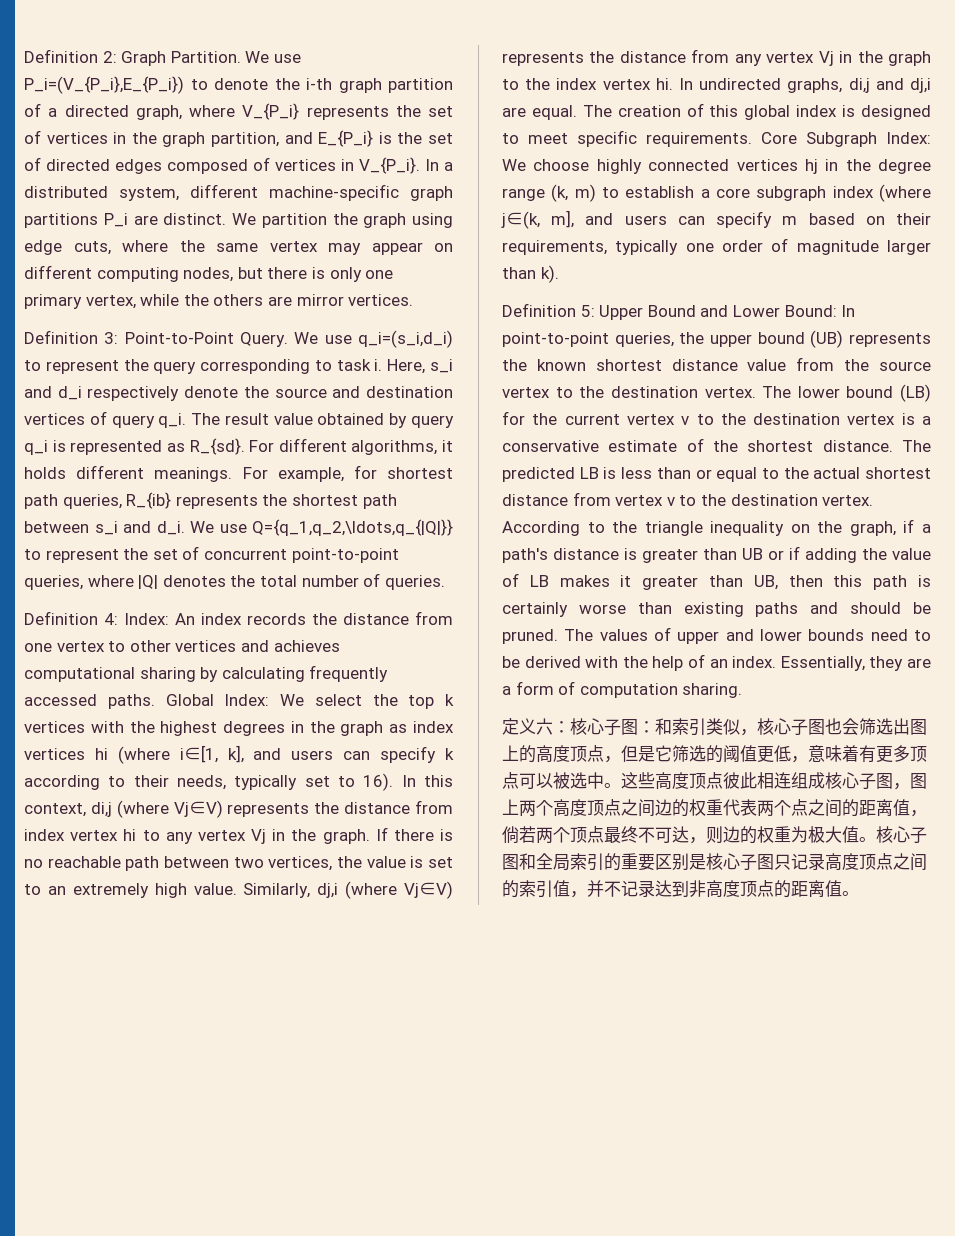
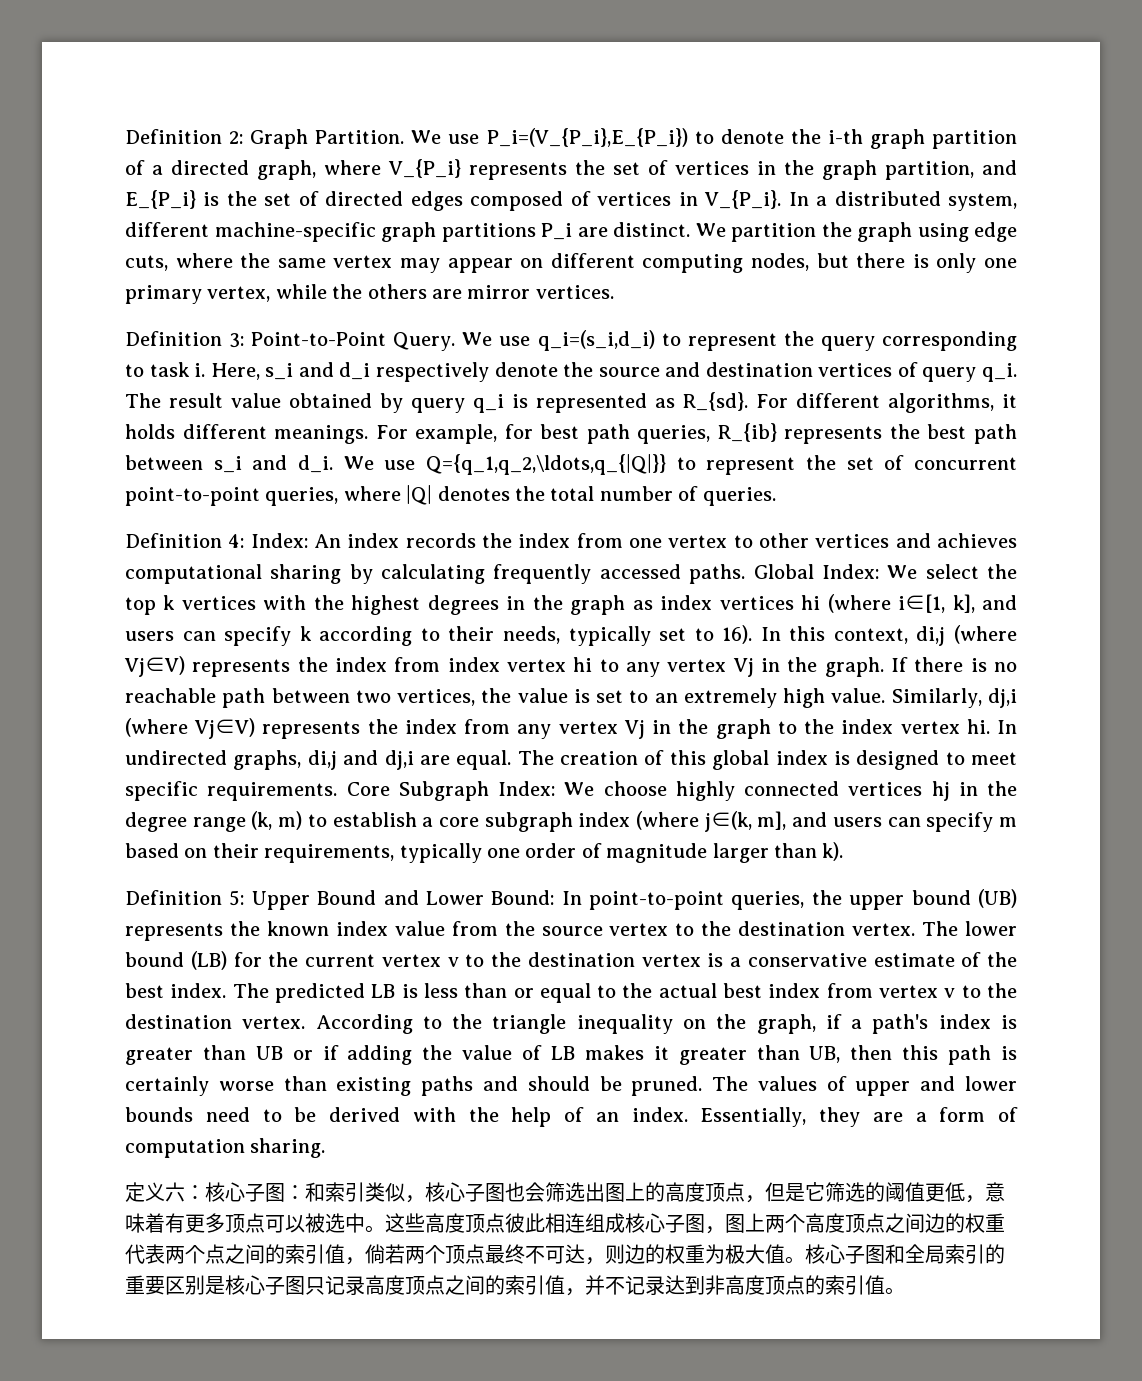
[387,467,453,479] shortest -> [540,424,580,439] best
[291,494,358,506] shortest -> [927,424,967,439] best
[343,613,409,625] distance -> [518,533,571,548] index
[344,802,411,814] distance -> [335,657,387,672] index
[619,51,686,63] distance -> [404,719,457,734] index
[595,359,738,371] shortest distance -> [335,921,388,936] index
[747,440,893,452] shortest distance. -> [125,983,227,998] best index.
[865,467,931,479] [502,494,568,506] shortest distance -> [723,983,821,998] best index
[553,548,619,560] distance -> [938,1014,991,1029] index
[859,799,893,816] 距离 -> [285,1244,325,1264] 索引
[791,880,825,897] 距离 -> [825,1275,865,1295] 索引

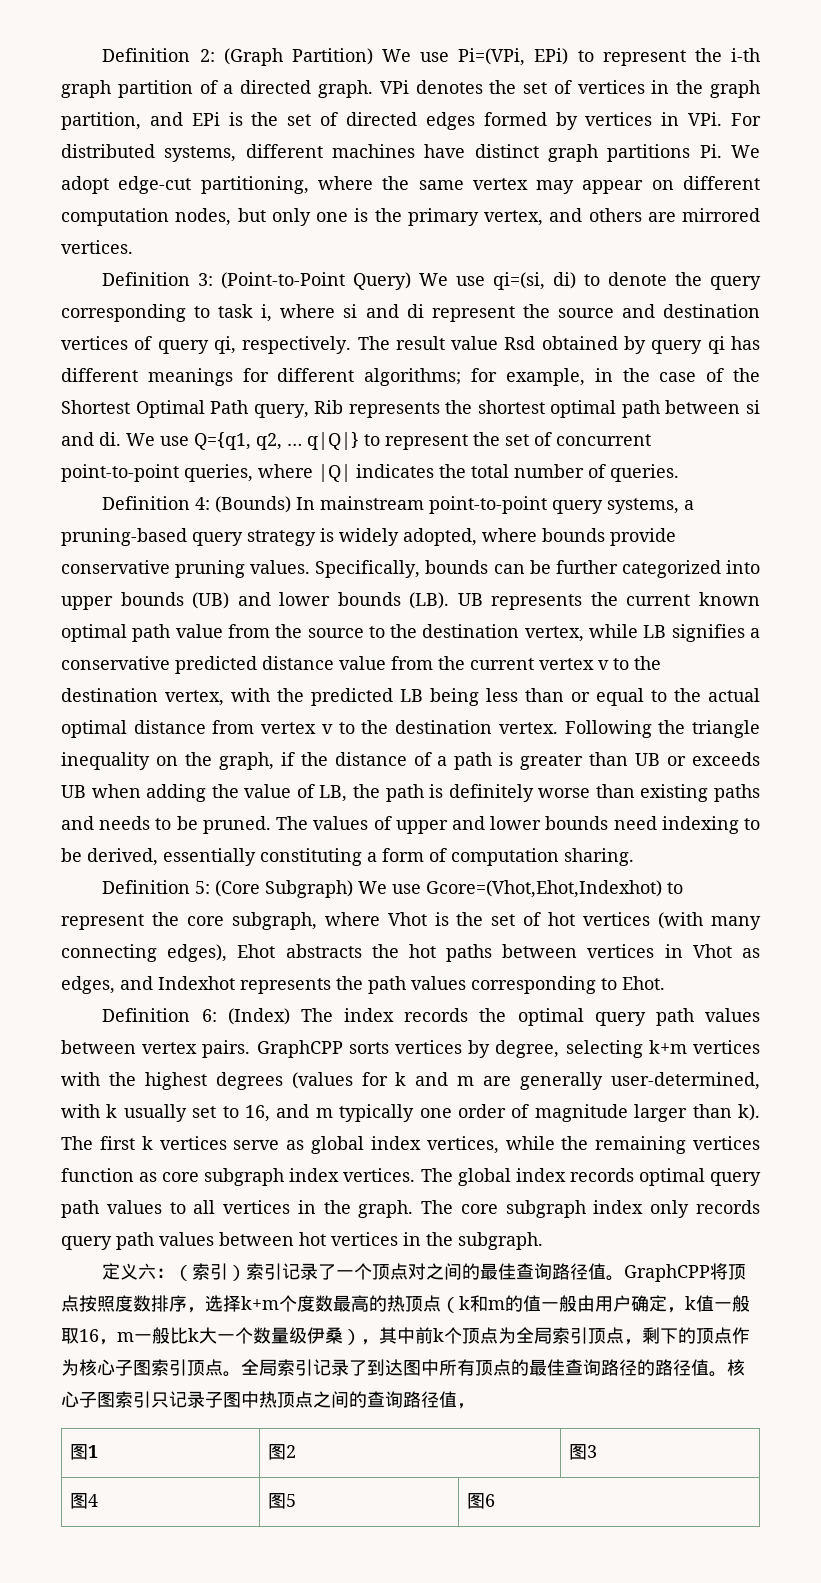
[250,128,784,149] Graph Partition. We use P_i=(V_{P_i},E_{P_i}) to denote -> [223,48,686,66] (Graph Partition) We use Pi=(VPi, EPi) to represent
[257,159,567,180] graph, where V_{P_i} represents -> [317,80,483,98] graph. VPi denotes
[125,190,196,209] E_{P_i} -> [191,112,220,126] EPi
[470,190,1018,211] [125,222,1018,242] [125,255,168,271] composed of vertices in V_{P_i}. In a distributed system, different machine-specific graph partitions P_i are distinct. We partition the graph using edge cuts, -> [483,112,761,130] [61,144,760,162] [61,176,309,194] formed by vertices in VPi. For distributed systems, different machines have distinct graph partitions Pi. We adopt edge-cut partitioning,
[642,254,744,273] computing -> [61,208,169,226] computation
[856,253,1018,273] [125,284,363,304] there is only one primary vertex, while the -> [271,208,583,226] only one is the primary vertex, and
[467,285,531,299] mirror -> [682,208,760,222] mirrored
[251,330,777,351] Point-to-Point Query. We use q_i=(s_i,d_i) to represent -> [221,272,668,290] (Point-to-Point Query) We use qi=(si, di) to denote
[194,362,558,382] i. Here, s_i and d_i respectively denote -> [261,304,515,322] i, where si and di represent
[982,363,1017,382] q_i. -> [213,336,352,354] qi, respectively.
(281, 400) none -> [504,336,536,350] Rsd
[473,392,1017,413] [125,423,1018,444] [125,454,666,475] q_i is represented as R_{sd}. For different algorithms, it holds different meanings. For example, for best path queries, R_{ib} represents the best path between s_i and d_i. We use Q={q_1,q_2,\ldots,q_{|Q|}} -> [707,336,760,354] [61,368,761,386] [61,400,760,418] [61,432,359,450] qi has different meanings for different algorithms; for example, in the case of the Shortest Optimal Path query, Rib represents the shortest optimal path between si and di. We use Q={q1, q2, … q|Q|}
[437,486,510,501] denotes -> [356,464,434,478] indicates
[250,533,1018,548] [125,564,1018,584] [125,594,1018,615] [125,625,1017,646] [124,656,1018,677] [125,688,1017,708] [125,718,1018,739] [125,750,1017,770] [125,781,1018,801] [125,811,1018,832] [125,842,844,863] [125,889,1017,910] [125,921,388,941] Index: An index records the index from one vertex to other vertices and achieves computational sharing by calculating frequently accessed paths. Global Index: We select the top k vertices with the highest degrees in the graph as index vertices hi (where i∈[1, k], and users can specify k according to their needs, typically set to 16). In this context, di,j (where Vj∈V) represents the index from index vertex hi to any vertex Vj in the graph. If there is no reachable path between two vertices, the value is set to an extremely high value. Similarly, dj,i (where Vj∈V) represents the index from any vertex Vj in the graph to the index vertex hi. In undirected graphs, di,j and dj,i are equal. The creation of this global index is designed to meet specific requirements. Core Subgraph Index: We choose highly connected vertices hj in the degree range (k, m) to establish a core subgraph index (where j∈(k, m], and users can specify m based on their requirements, typically one order of magnitude larger than k). // Definition 5: Upper Bound and Lower Bound: In point-to-point queries, the upper bound (UB) represents the known index -> [215,496,695,514] [61,528,676,546] [61,560,760,578] [61,592,760,610] [61,624,171,642] (Bounds) In mainstream point-to-point query systems, a pruning-based query strategy is widely adopted, where bounds provide conservative pruning values. Specifically, bounds can be further categorized into upper bounds (UB) and lower bounds (LB). UB represents the current known optimal path
[609,921,1018,936] [125,951,262,970] vertex to the destination vertex. The lower bound (LB) for -> [368,624,760,642] [61,656,433,674] to the destination vertex, while LB signifies a conservative predicted distance value from
[641,952,1017,967] [125,983,269,998] vertex is a conservative estimate of the best index. The -> [165,688,304,706] vertex, with the
[401,984,418,998] is -> [430,688,479,706] being
[723,983,821,998] best index -> [61,720,206,738] optimal distance
[315,1014,442,1034] According to -> [564,720,652,738] Following
[851,1014,991,1034] a path's index -> [300,752,493,770] the distance of a path
[322,1045,339,1060] if -> [691,752,760,766] [61,784,141,798] exceeds UB when
[551,1045,1018,1065] [125,1076,209,1096] LB makes it greater than UB, then this path is certainly -> [319,784,534,802] LB, the path is definitely
[527,1076,590,1091] should -> [99,816,172,830] needs to
[262,1107,903,1127] to be derived with the help of an index. Essentially, they are -> [661,816,760,834] [61,848,362,866] indexing to be derived, essentially constituting
[125,1182,1005,1203] [125,1213,1005,1234] [125,1244,1005,1265] [125,1275,405,1295] 定义六：核心子图：和索引类似，核心子图也会筛选出图上的高度顶点，但是它筛选的阈值更低，意味着有更多顶点可以被选中。这些高度顶点彼此相连组成核心子图，图上两个高度顶点之间边的权重代表两个点之间的索引值，倘若两个顶点最终不可达，则边的权重为极大值。核心子图和全局索引的重要区别是核心子图只记录高度 -> [102,880,684,898] [61,912,761,930] [61,944,760,962] [61,976,665,994] [102,1008,760,1026] [61,1040,760,1058] [61,1072,761,1090] [61,1104,760,1122] [61,1136,760,1154] [61,1168,761,1186] [61,1200,760,1218] [61,1232,543,1250] [102,1263,747,1282] [61,1295,750,1313] [61,1327,750,1345] [61,1359,745,1377] [61,1391,277,1408] Definition 5: (Core Subgraph) We use Gcore=(Vhot,Ehot,Indexhot) to represent the core subgraph, where Vhot is the set of hot vertices (with many connecting edges), Ehot abstracts the hot paths between vertices in Vhot as edges, and Indexhot represents the path values corresponding to Ehot. // Definition 6: (Index) The index records the optimal query path values between vertex pairs. GraphCPP sorts vertices by degree, selecting k+m vertices with the highest degrees (values for k and m are generally user-determined, with k usually set to 16, and m typically one order of magnitude larger than k). The first k vertices serve as global index vertices, while the remaining vertices function as core subgraph index vertices. The global index records optimal query path values to all vertices in the graph. The core subgraph index only records query path values between hot vertices in the subgraph. // 定义六：（索引）索引记录了一个顶点对之间的最佳查询路径值。GraphCPP将顶点按照度数排序，选择k+m个度数最高的热顶点（k和m的值一般由用户确定，k值一般取16，m一般比k大一个数量级伊桑），其中前k个顶点为全局索引顶点，剩下的顶点作为核心子图索引顶点。全局索引记录了到达图中所有顶点的最佳查询路径的路径值。核心子图索引只记录子图中热
[505,1275,905,1296] 索引值，并不记录达到非高度顶点的索引值。 -> [367,1391,475,1409] [70,1444,99,1460] [268,1444,297,1460] [569,1444,598,1460] [70,1493,99,1509] [268,1493,297,1509] [467,1493,496,1509] 查询路径值， // 图1 | 图2 | 图3 // 图4 | 图5 | 图6

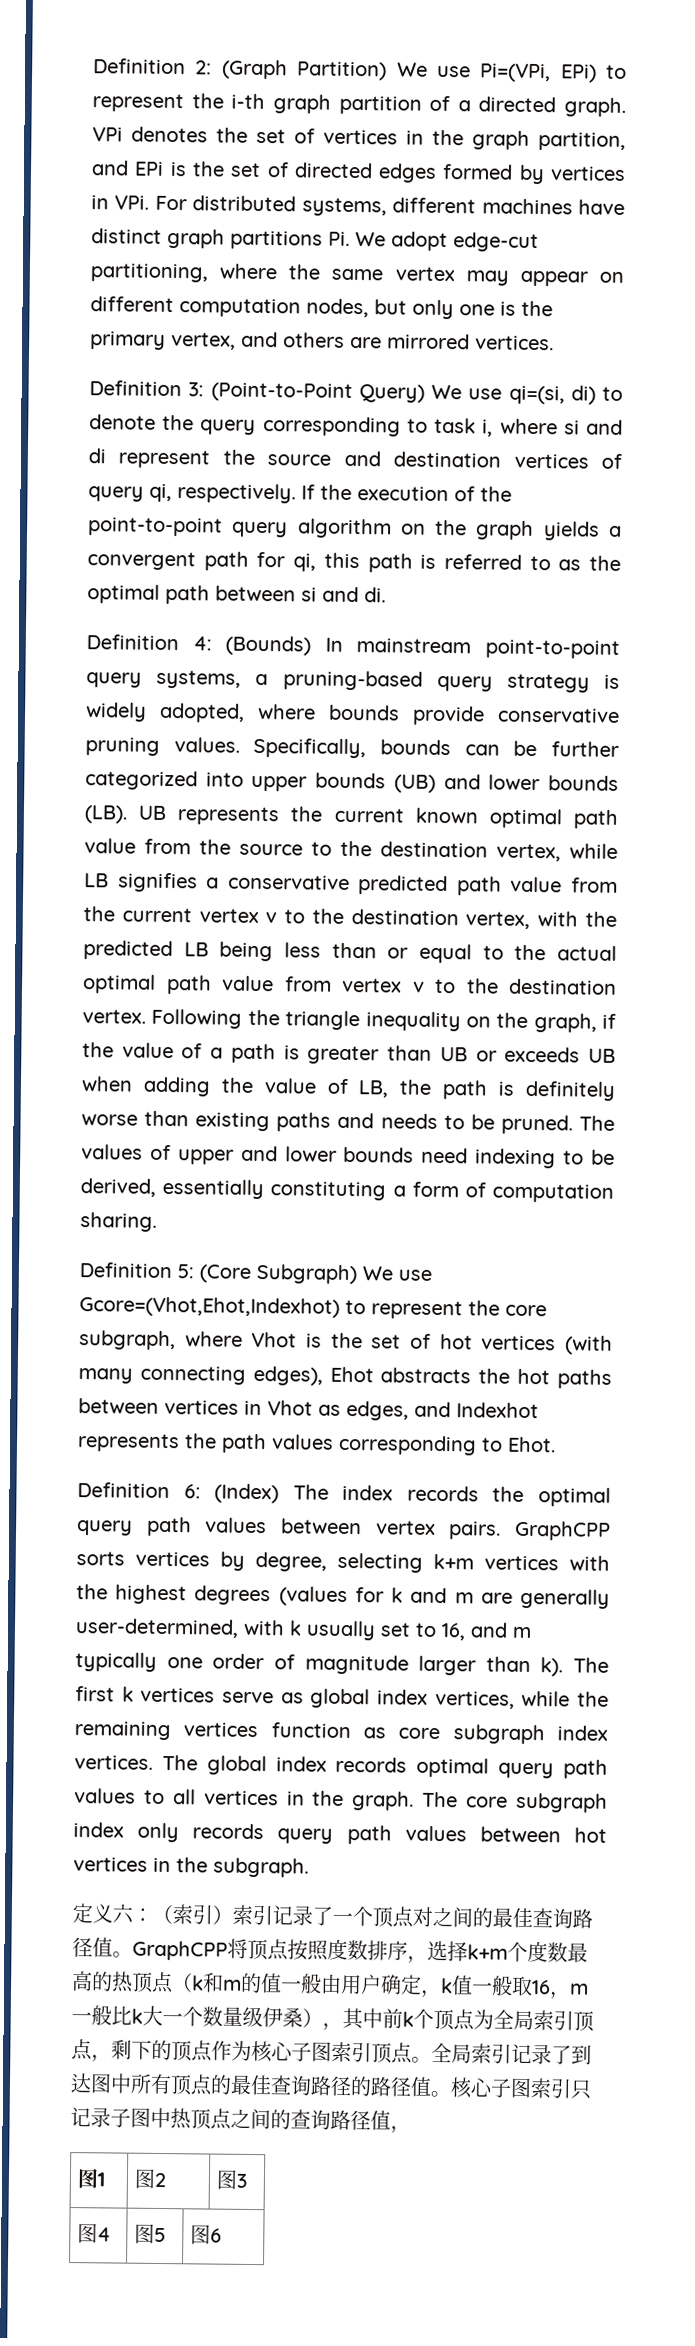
[357,336,760,354] [61,368,761,386] [61,400,545,418] The result value Rsd obtained by query qi has different meanings for different algorithms; for example, in the case of the Shortest Optimal Path query, Rib represents the shortest -> [301,484,512,502] [87,517,622,541] [87,551,621,573] If the execution of the point-to-point query algorithm on the graph yields a convergent path for qi, this path is referred to as the
[126,432,651,450] [61,464,679,482] We use Q={q1, q2, … q|Q|} to represent the set of concurrent point-to-point queries, where |Q| indicates the total number of queries. -> (386, 595) none
[262,656,334,670] distance -> [456,876,502,896] path
[133,720,206,734] distance -> [165,974,274,995] path value
[334,752,407,766] distance -> [121,1042,174,1059] value

